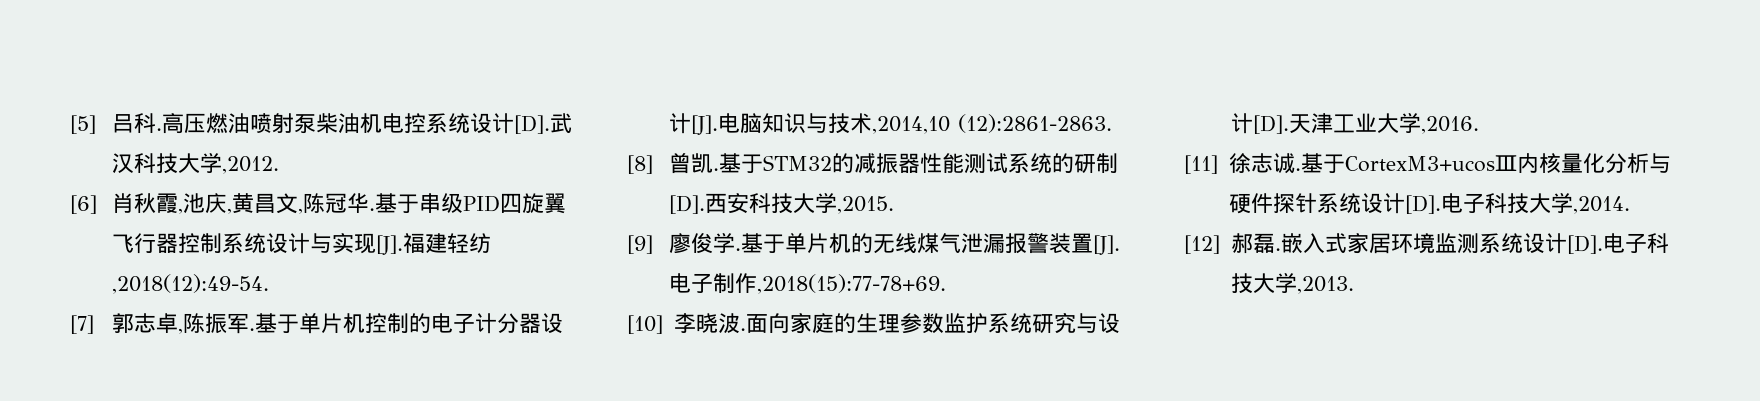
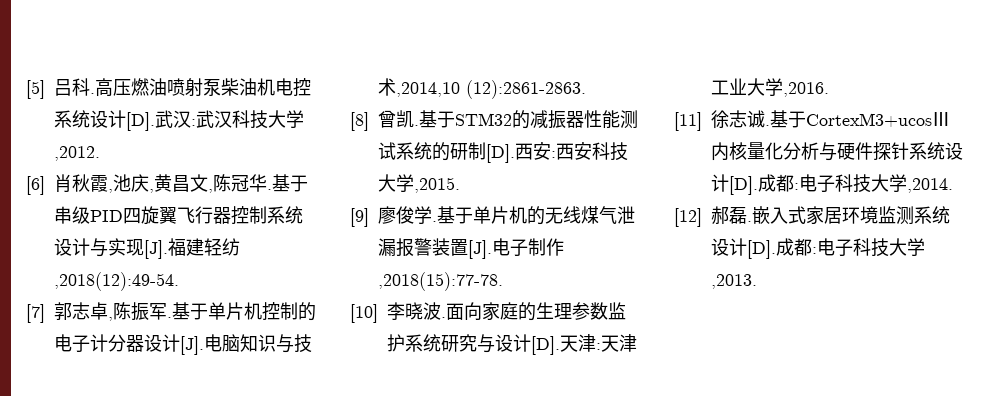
(134, 163) none -> [191,110,232,128] :武汉
(749, 203) none -> [551,142,592,160] :西安
[756,274,946,294] ,2018(15):77-78+69. -> [378,272,503,291] ,2018(15):77-78.
(1333, 123) none -> [596,334,637,352] :天津
(1441, 204) none -> [758,174,799,192] 成都:
(1603, 244) none -> [776,238,817,256] 成都:

